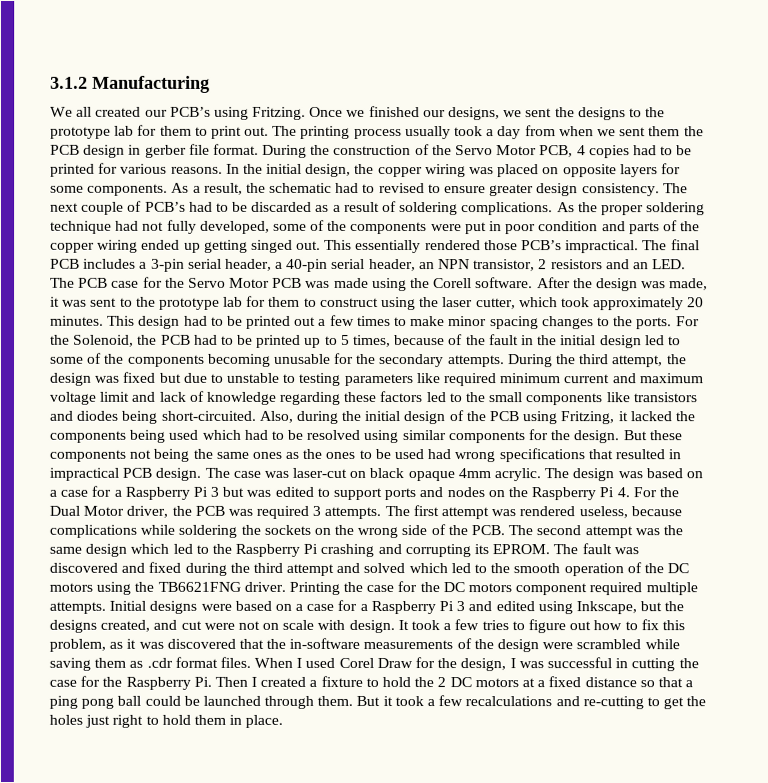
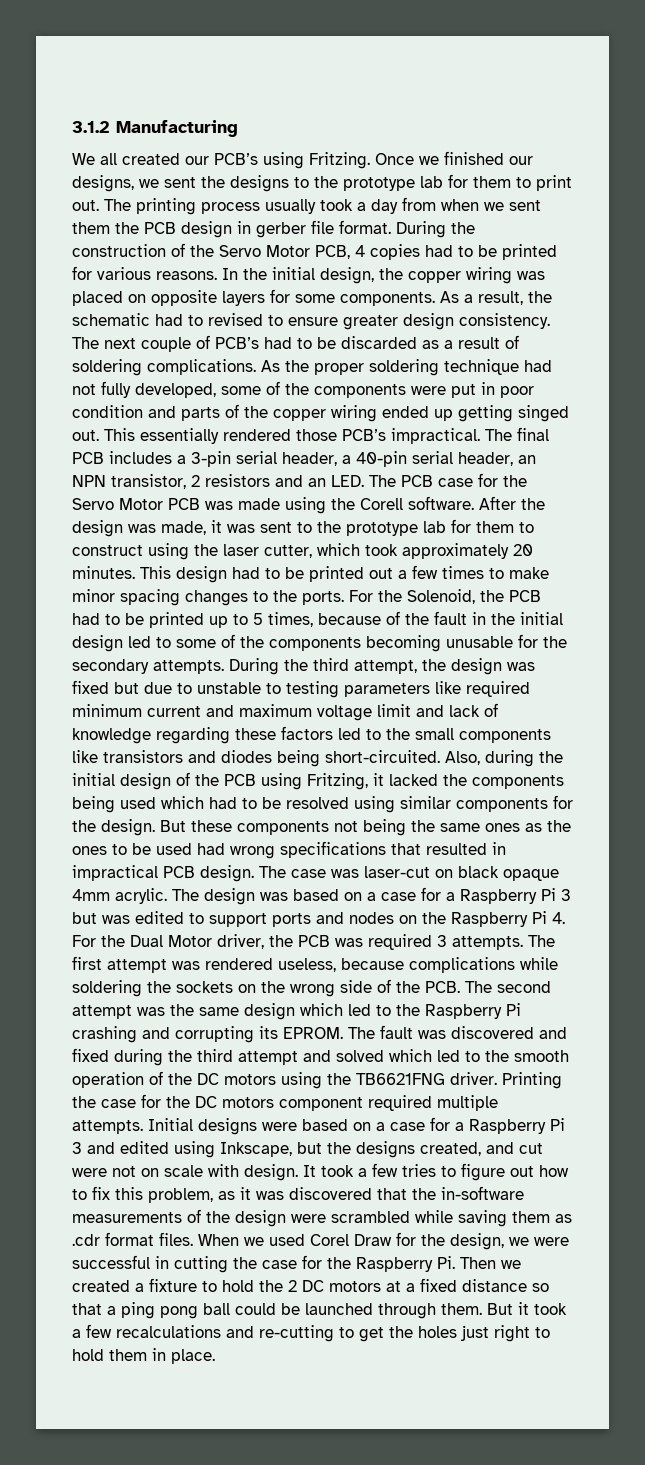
[296,657,303,668] I -> [244,1237,264,1246] we
[509,658,544,669] I was -> [509,1237,569,1246] we were
[251,676,258,687] I -> [501,1260,521,1269] we

